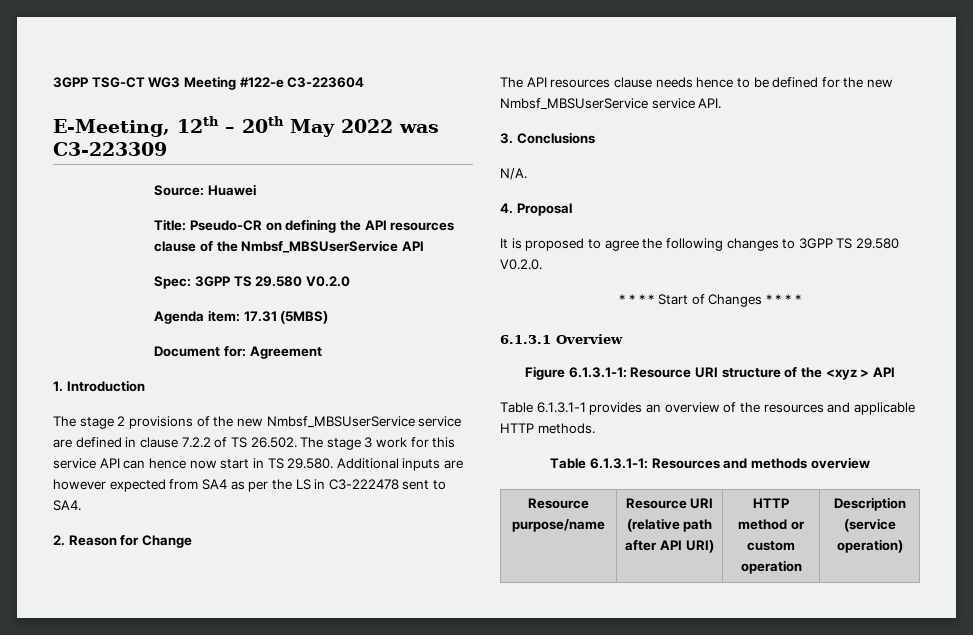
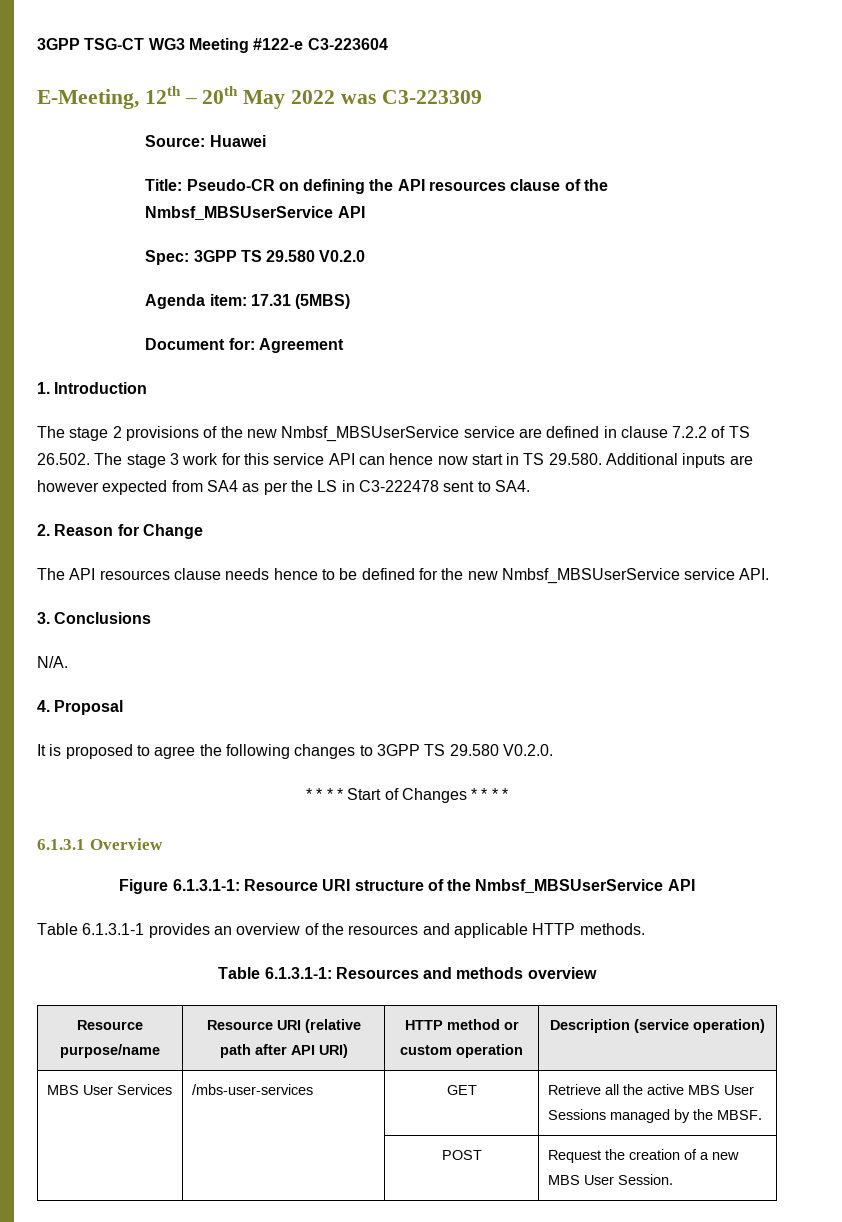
[825,369,870,380] <xyz > -> [475,879,664,893] Nmbsf_MBSUserService
(903, 546) none -> [46,1084,172,1095] [191,1084,313,1095] [446,1085,477,1095] [547,1084,754,1095] [547,1109,762,1123] [441,1150,482,1160] [547,1149,739,1163] [547,1174,673,1185] // MBS User Services | /mbs-user-services | GET | Retrieve all the active MBS User Sessions managed by the MBSF. // | | POST | Request the creation of a new MBS User Session.

